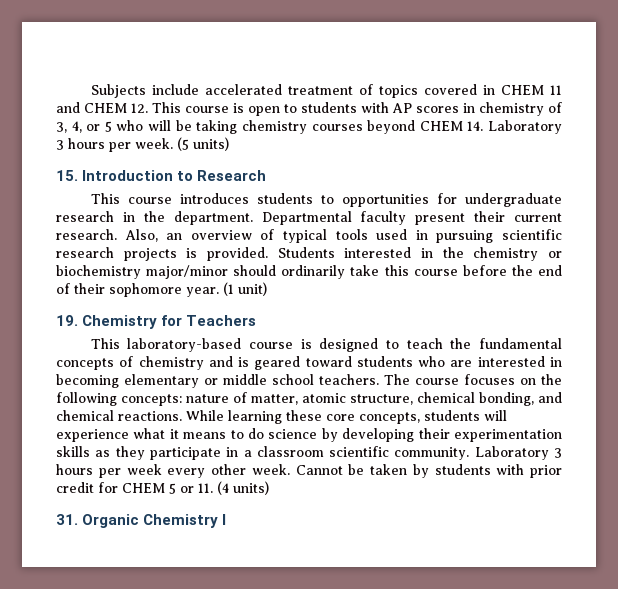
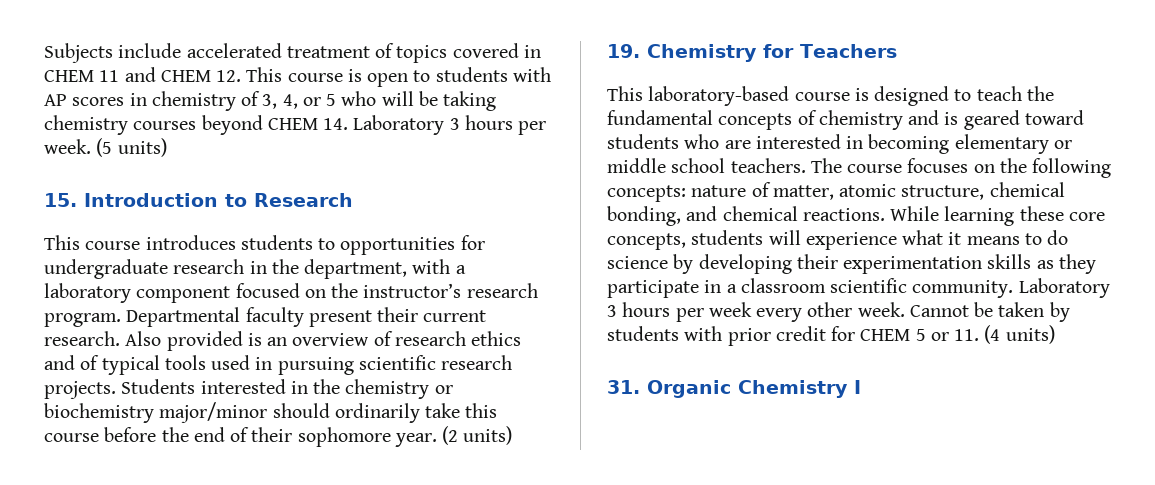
[173,211,253,225] department. -> [304,259,466,279] [44,283,538,303] [44,313,121,327] department, with a laboratory component focused on the instructor’s research program.
[124,229,252,242] Also, an overview -> [125,331,522,351] [44,355,75,370] Also provided is an overview of research ethics and
[123,247,268,261] projects is provided. -> [44,381,116,399] projects.
[223,282,267,296] (1 unit) -> [442,426,513,445] (2 units)

